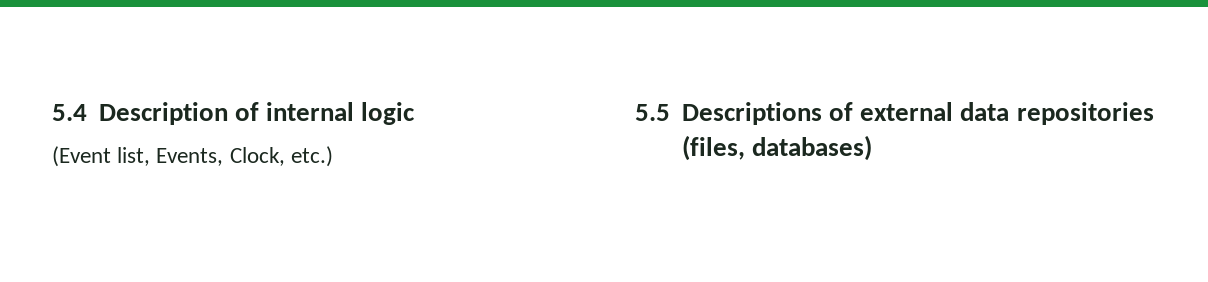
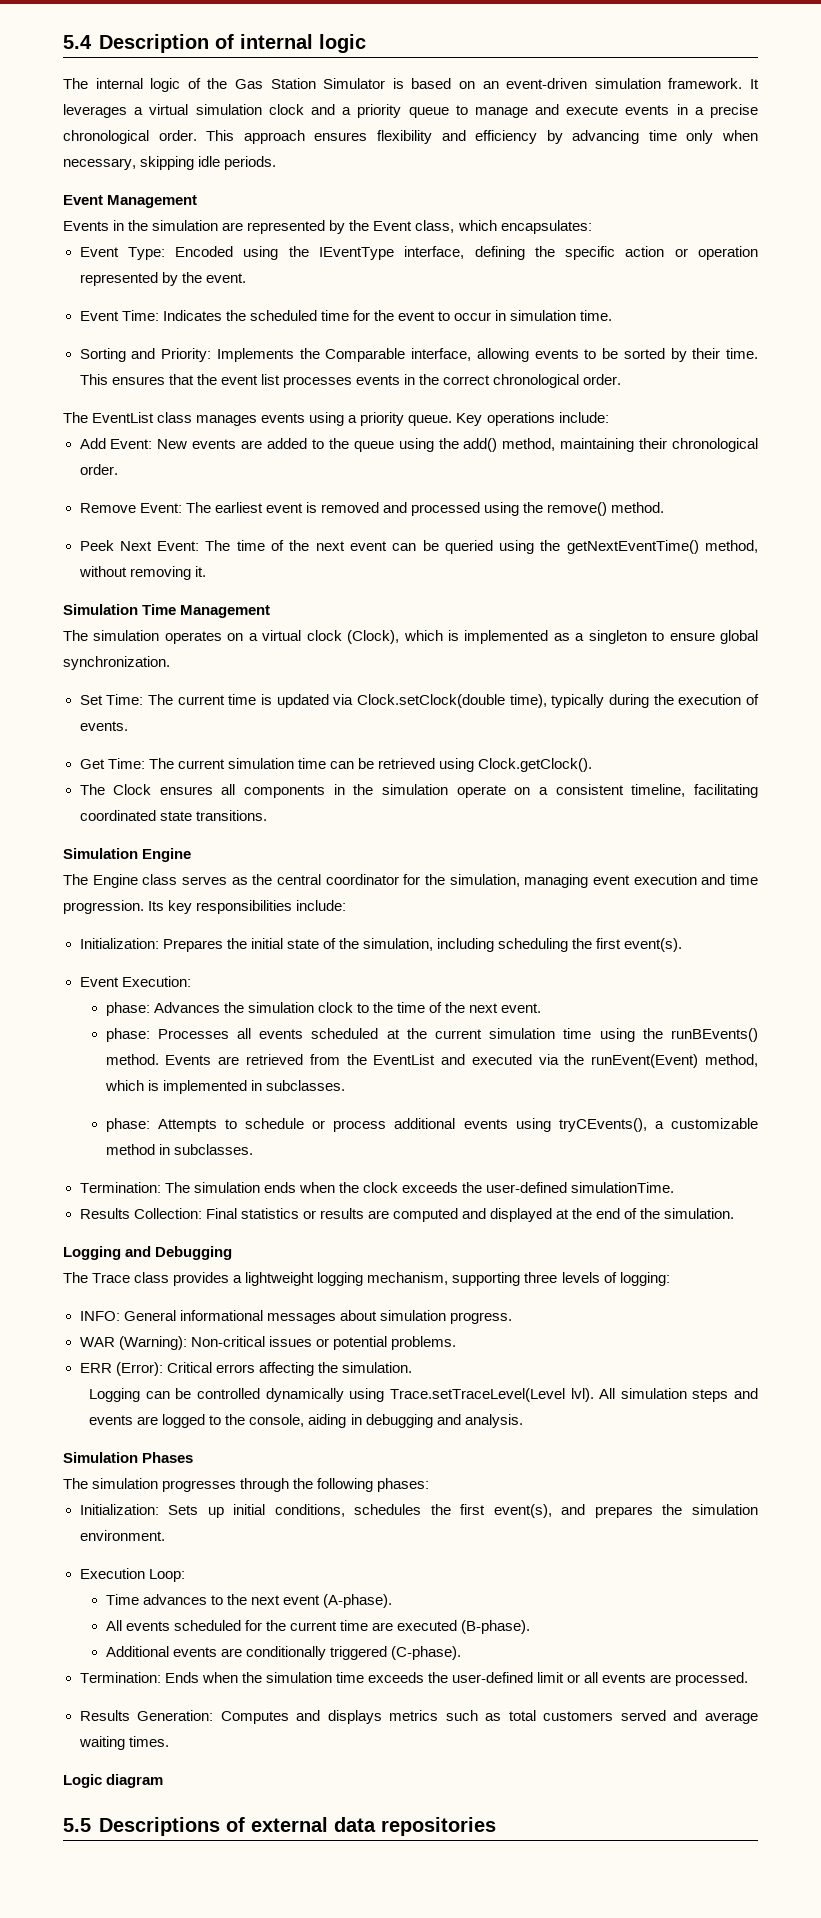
[52,146,333,167] (Event list, Events, Clock, etc.) -> [63,78,760,92] [63,104,758,118] [63,130,759,144] [63,156,277,170] [63,195,198,208] [63,220,592,234] [79,246,758,260] [79,272,246,286] [79,310,613,321] [79,348,758,362] [79,374,622,388] [63,412,609,426] [79,438,758,452] [79,464,118,475] [79,502,665,516] [79,540,758,554] [78,566,206,580] [63,604,271,618] [63,630,758,644] [63,656,170,670] [79,694,760,708] [79,721,128,731] [79,758,592,772] [79,784,758,798] [79,810,267,821] [63,848,192,862] [63,874,758,888] [63,900,347,914] [79,938,683,952] [79,976,191,987] [105,1002,542,1016] [105,1028,759,1042] [105,1054,758,1068] [104,1080,345,1094] [105,1118,758,1132] [105,1144,253,1155] [79,1182,675,1193] [79,1208,735,1222] [63,1246,233,1260] [63,1272,670,1286] [79,1310,512,1324] [79,1336,456,1350] [79,1362,412,1376] [89,1388,758,1402] [89,1414,523,1428] [63,1452,194,1463] [63,1478,430,1492] [79,1504,758,1518] [79,1530,165,1541] [79,1568,185,1582] [105,1594,392,1608] [105,1620,531,1634] [105,1646,461,1660] [79,1672,749,1686] [79,1710,758,1724] [78,1736,169,1750] [63,1774,164,1788] The internal logic of the Gas Station Simulator is based on an event-driven simulation framework. It leverages a virtual simulation clock and a priority queue to manage and execute events in a precise chronological order. This approach ensures flexibility and efficiency by advancing time only when necessary, skipping idle periods. // Event Management // Events in the simulation are represented by the Event class, which encapsulates: // Event Type: Encoded using the IEventType interface, defining the specific action or operation represented by the event. // Event Time: Indicates the scheduled time for the event to occur in simulation time. // Sorting and Priority: Implements the Comparable interface, allowing events to be sorted by their time. This ensures that the event list processes events in the correct chronological order. // The EventList class manages events using a priority queue. Key operations include: // Add Event: New events are added to the queue using the add() method, maintaining their chronological order. // Remove Event: The earliest event is removed and processed using the remove() method. // Peek Next Event: The time of the next event can be queried using the getNextEventTime() method, without removing it. // Simulation Time Management // The simulation operates on a virtual clock (Clock), which is implemented as a singleton to ensure global synchronization. // Set Time: The current time is updated via Clock.setClock(double time), typically during the execution of events. // Get Time: The current simulation time can be retrieved using Clock.getClock(). // The Clock ensures all components in the simulation operate on a consistent timeline, facilitating coordinated state transitions. // Simulation Engine // The Engine class serves as the central coordinator for the simulation, managing event execution and time progression. Its key responsibilities include: // Initialization: Prepares the initial state of the simulation, including scheduling the first event(s). // Event Execution: // phase: Advances the simulation clock to the time of the next event. // phase: Processes all events scheduled at the current simulation time using the runBEvents() method. Events are retrieved from the EventList and executed via the runEvent(Event) method, which is implemented in subclasses. // phase: Attempts to schedule or process additional events using tryCEvents(), a customizable method in subclasses. // Termination: The simulation ends when the clock exceeds the user-defined simulationTime. // Results Collection: Final statistics or results are computed and displayed at the end of the simulation. // Logging and Debugging // The Trace class provides a lightweight logging mechanism, supporting three levels of logging: // INFO: General informational messages about simulation progress. // WAR (Warning): Non-critical issues or potential problems. // ERR (Error): Critical errors affecting the simulation. // Logging can be controlled dynamically using Trace.setTraceLevel(Level lvl). All simulation steps and events are logged to the console, aiding in debugging and analysis. // Simulation Phases // The simulation progresses through the following phases: // Initialization: Sets up initial conditions, schedules the first event(s), and prepares the simulation environment. // Execution Loop: // Time advances to the next event (A-phase). // All events scheduled for the current time are executed (B-phase). // Additional events are conditionally triggered (C-phase). // Termination: Ends when the simulation time exceeds the user-defined limit or all events are processed. // Results Generation: Computes and displays metrics such as total customers served and average waiting times. // Logic diagram
[681,135,872,161] (files, databases) -> (496, 1826) none

